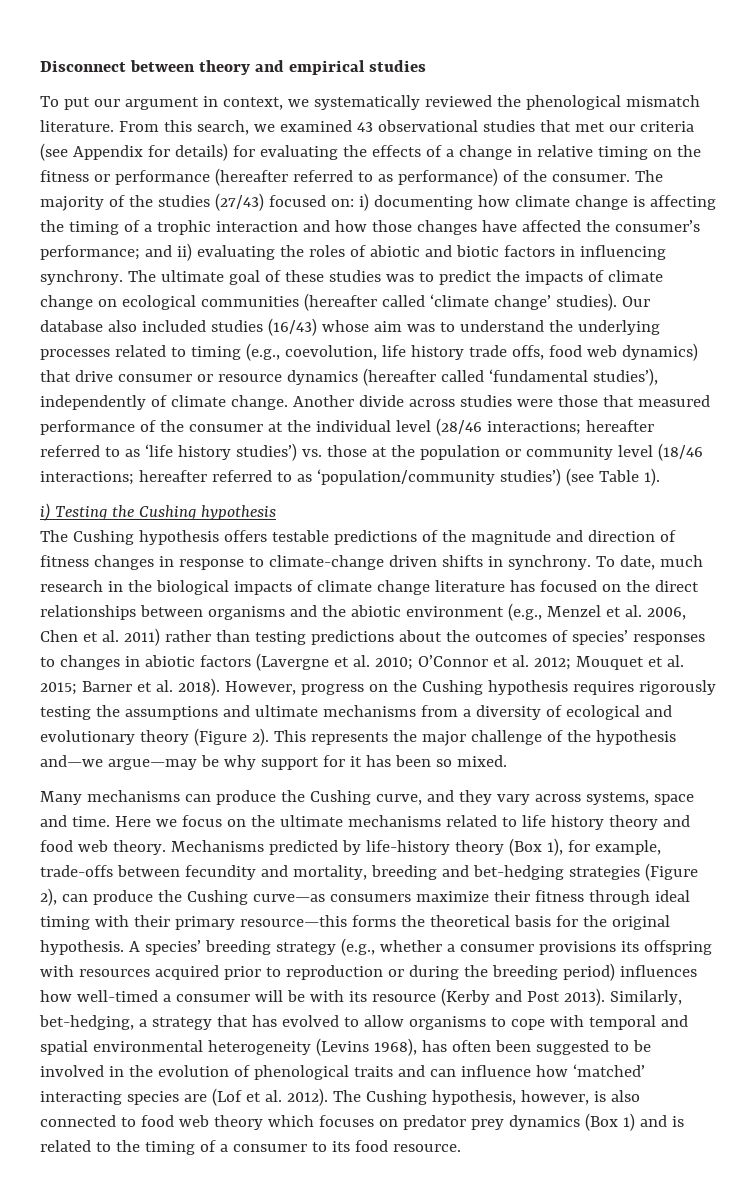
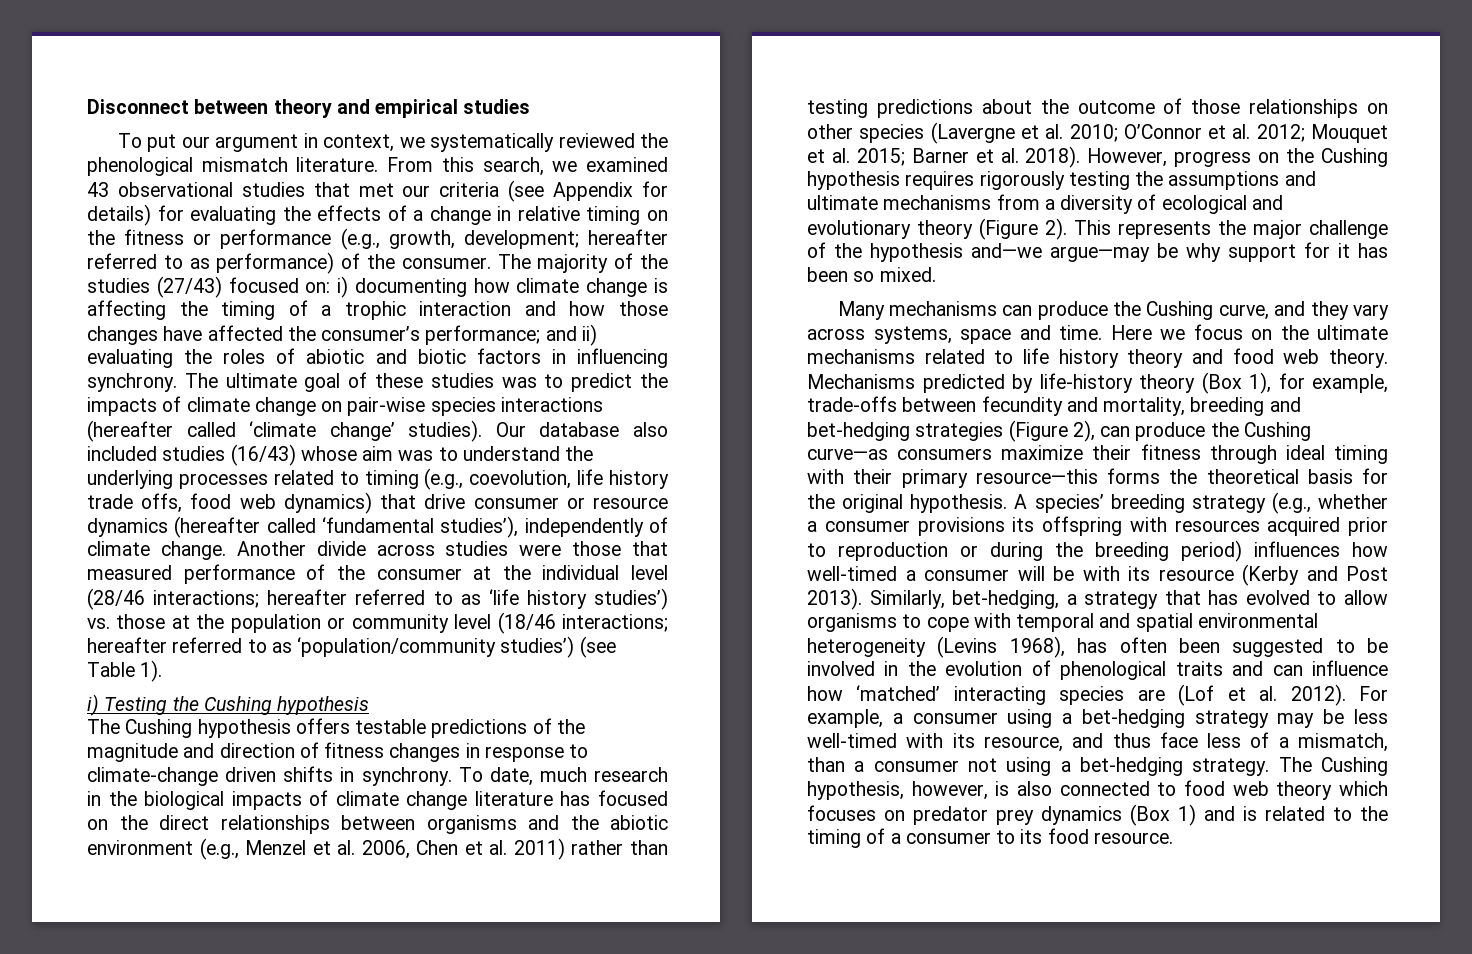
[214,168,288,186] (hereafter -> [340,228,668,250] (e.g., growth, development; hereafter
[121,295,299,310] ecological communities -> [347,397,603,416] pair-wise species interactions
[474,630,705,645] [40,655,251,670] outcomes of species’ responses to changes in abiotic factors -> [1077,98,1388,118] [807,124,925,143] outcome of those relationships on other species
(328, 1097) none -> [1359,686,1388,701] [807,709,1388,728] [807,732,1388,752] [807,757,1270,776] For example, a consumer using a bet-hedging strategy may be less well-timed with its resource, and thus face less of a mismatch, than a consumer not using a bet-hedging strategy.

